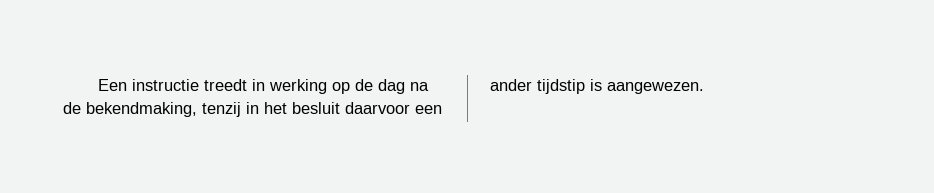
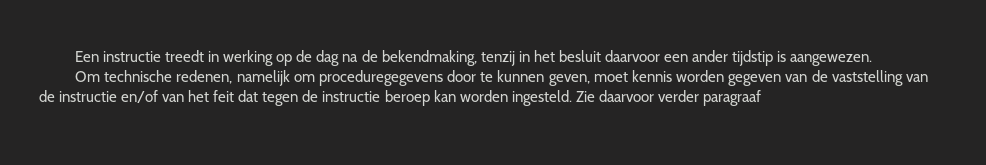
(704, 88) none -> [75,70,929,86] [39,90,761,106] // Om technische redenen, namelijk om proceduregegevens door te kunnen geven, moet kennis worden gegeven van de vaststelling van de instructie en/of van het feit dat tegen de instructie beroep kan worden ingesteld. Zie daarvoor verder paragraaf

